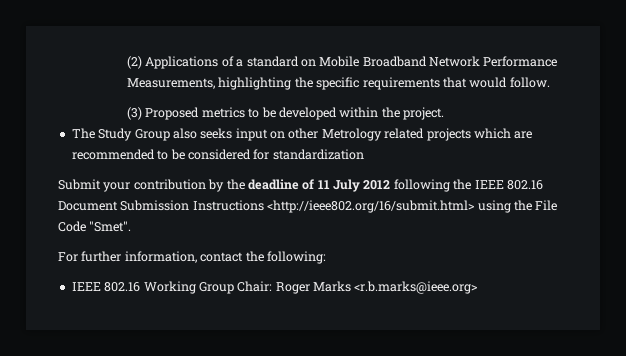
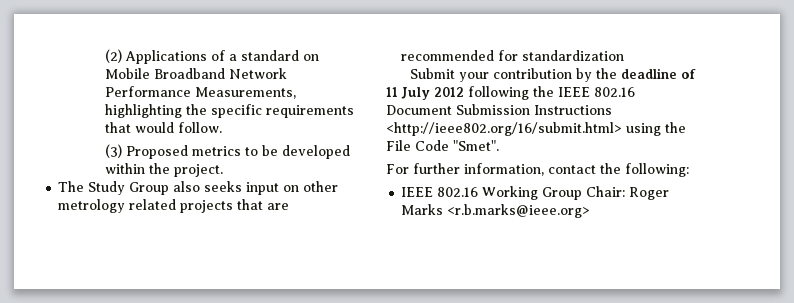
[321,128,382,141] Metrology -> [58,199,126,213] metrology
[473,128,511,139] which -> [237,199,264,210] that
[157,149,251,160] to be considered -> (495, 55) none

